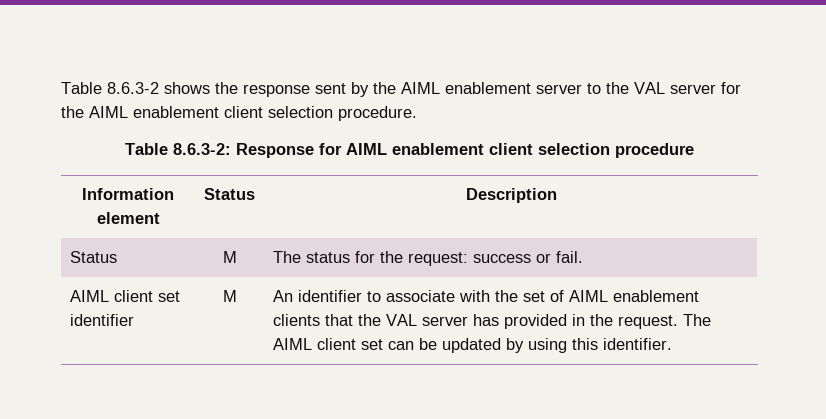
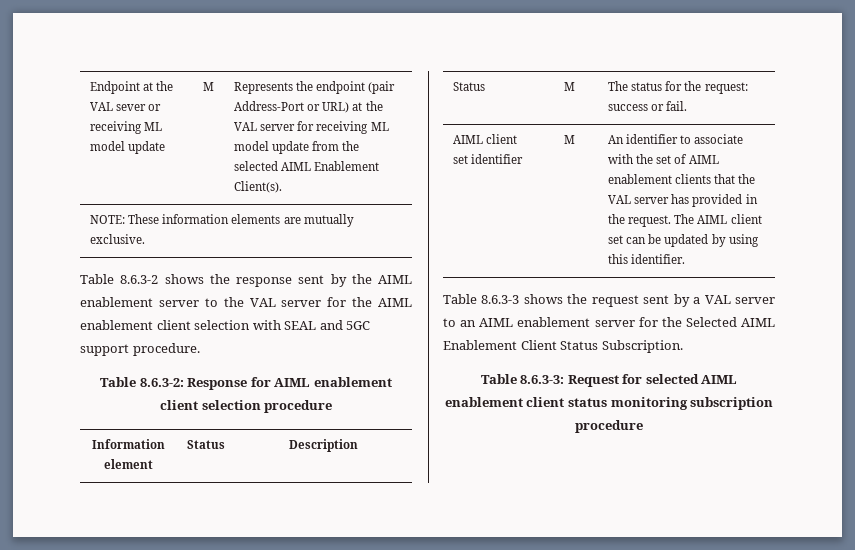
(61, 88) none -> [90,81,174,94] [90,102,162,111] [90,121,163,134] [90,141,166,154] [202,82,214,91] [234,81,396,94] [234,101,383,113] [234,121,389,134] [234,141,360,154] [234,161,380,171] [234,181,283,193] [90,214,354,227] [90,234,146,244] Endpoint at the VAL sever or receiving ML model update | M | Represents the endpoint (pair Address-Port or URL) at the VAL server for receiving ML model update from the selected AIML Enablement Client(s). // NOTE: These information elements are mutually exclusive. //
(333, 112) none -> [252,320,371,330] [80,344,129,356] with SEAL and 5GC support
(672, 344) none -> [443,294,776,307] [443,317,775,327] [443,340,683,353] [480,374,738,387] [444,397,774,410] [575,420,643,433] // Table 8.6.3-3 shows the request sent by a VAL server to an AIML enablement server for the Selected AIML Enablement Client Status Subscription. // Table 8.6.3-3: Request for selected AIML enablement client status monitoring subscription procedure

